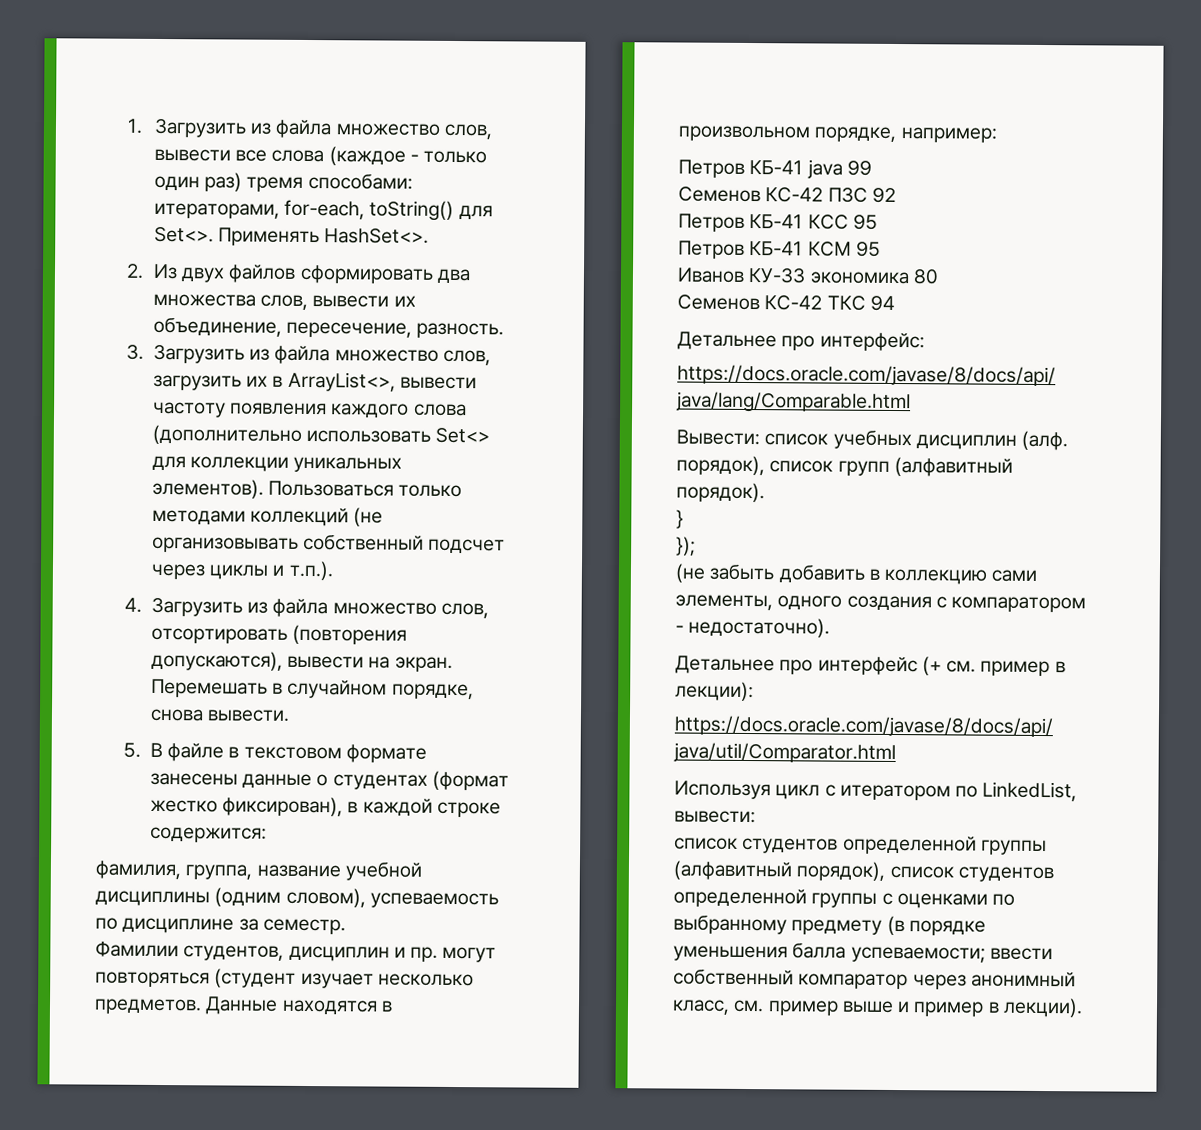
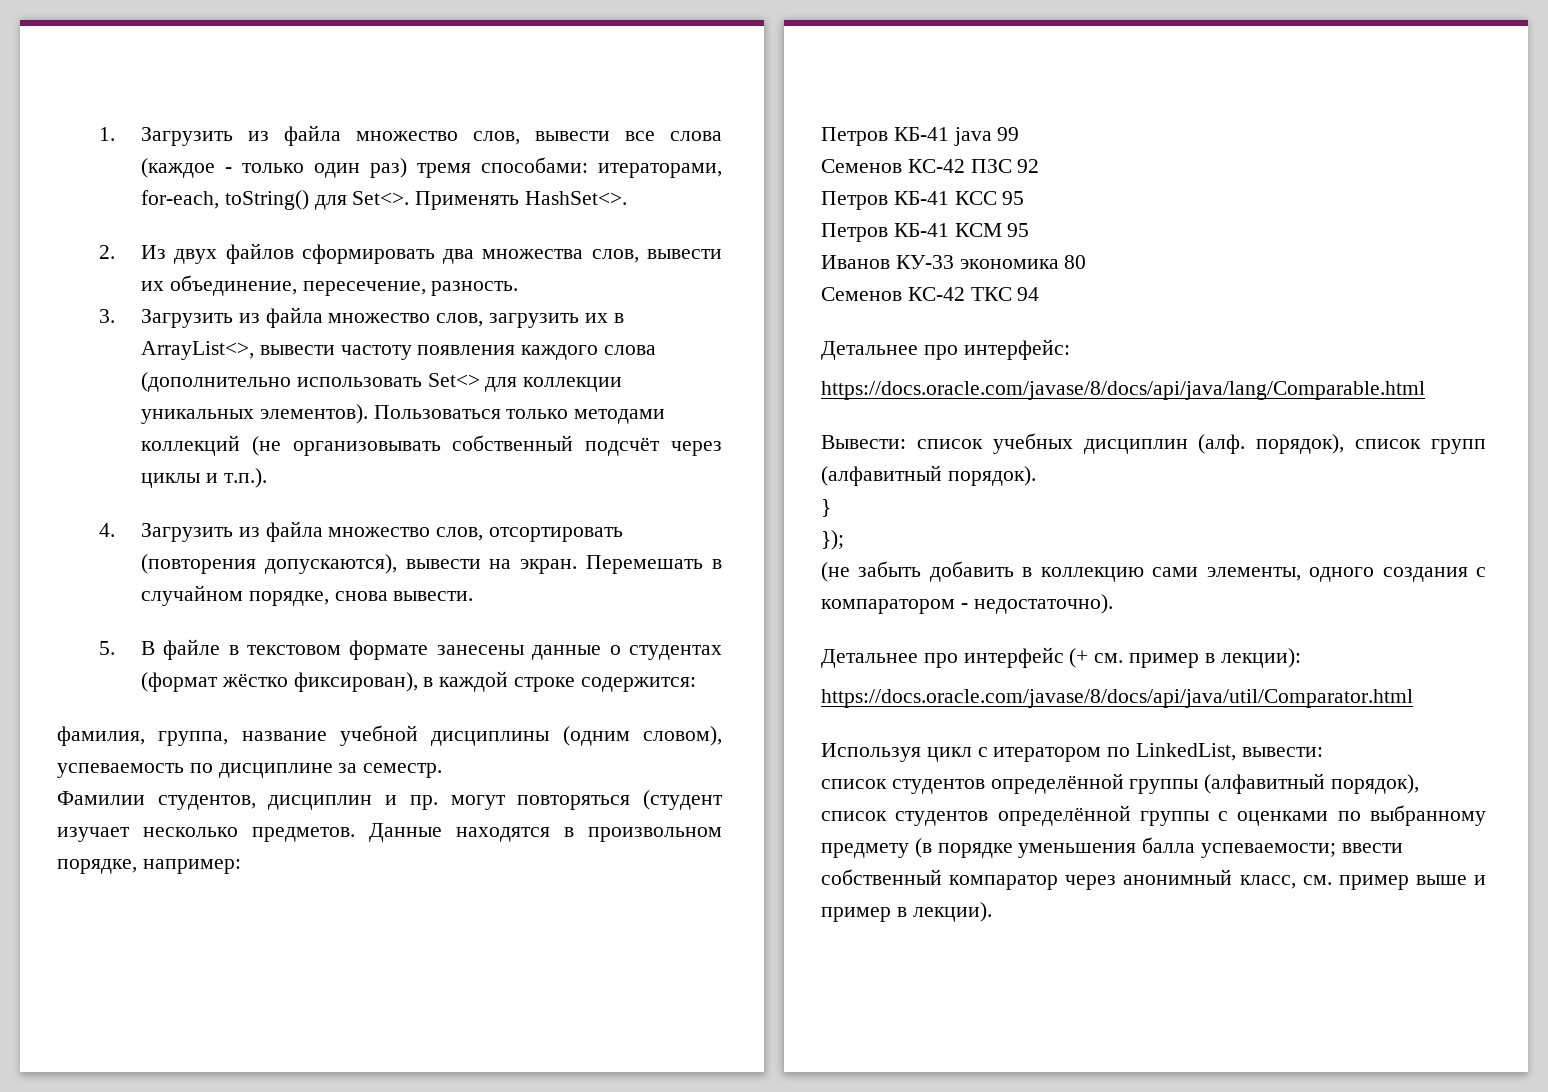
[428,538,506,554] подсчет -> [585,437,661,456] подсчёт
[149,799,218,813] жестко -> [221,673,288,687] жёстко
[842,835,977,855] определенной -> [990,773,1124,794] определённой
[673,888,807,908] определенной -> [997,805,1131,826] определённой

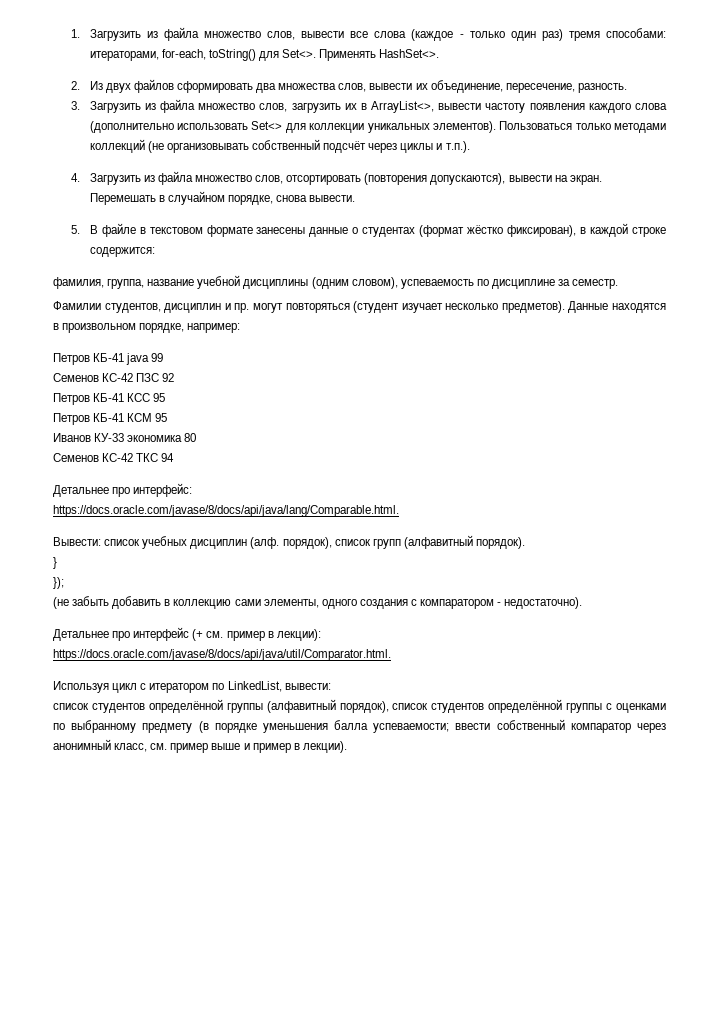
[252,827,355,842] предметов. -> [501,301,565,313] предметов).
[821,381,1425,400] https://docs.oracle.com/javase/8/docs/api/java/lang/Comparable.html -> [53,505,399,517] https://docs.oracle.com/javase/8/docs/api/java/lang/Comparable.html.
[821,689,1413,708] https://docs.oracle.com/javase/8/docs/api/java/util/Comparator.html -> [53,649,391,661] https://docs.oracle.com/javase/8/docs/api/java/util/Comparator.html.

